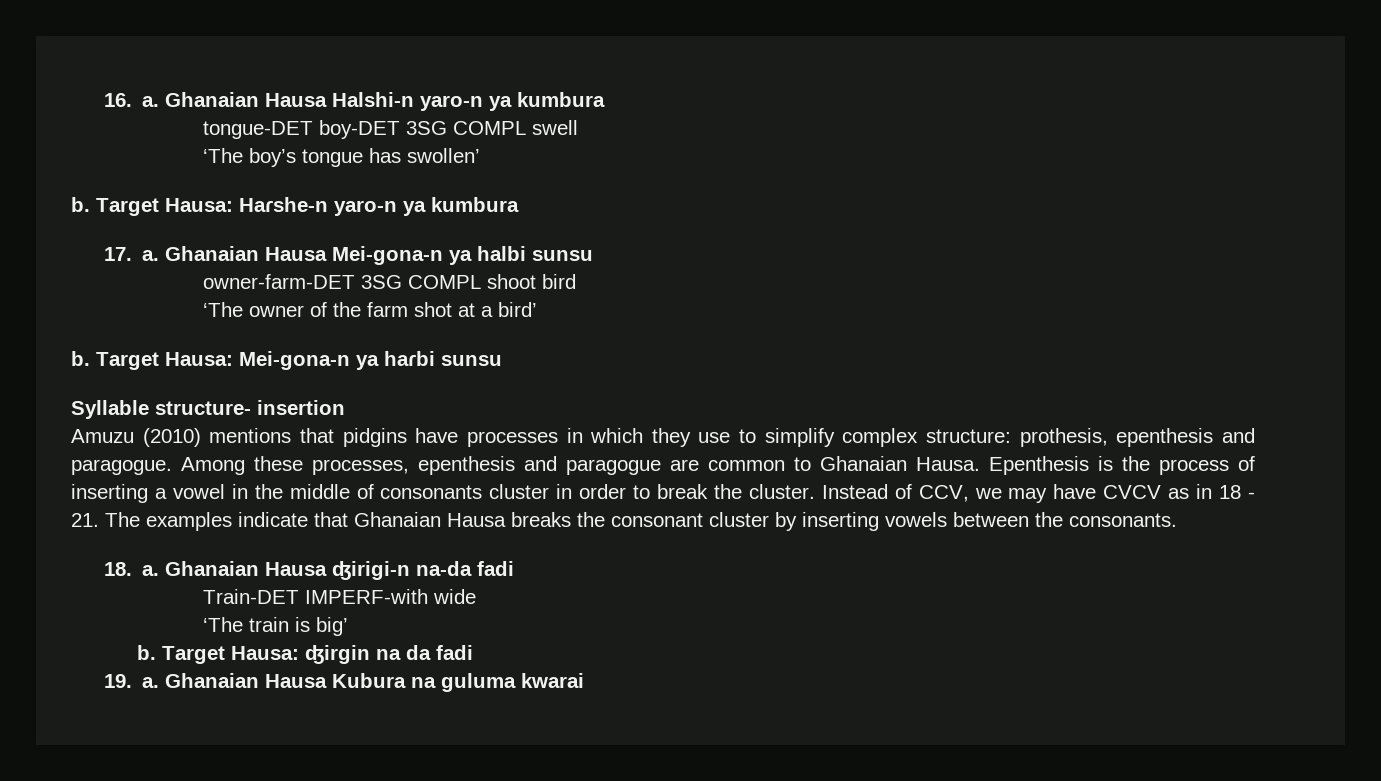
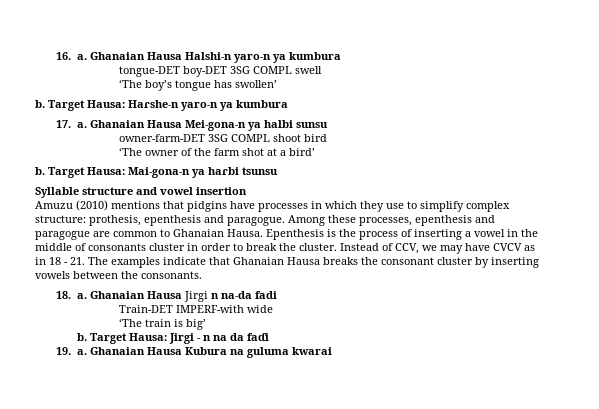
[239,351,350,370] Mei-gona-n -> [128,167,190,178] Mai-gona-n
[441,355,502,366] sunsu -> [242,167,278,175] tsunsu
[155,401,251,415] structure- -> [82,187,193,195] structure and vowel
[332,561,411,580] ʤirigi-n -> [184,291,220,302] Jirgi n
[304,645,370,664] ʤirgin -> [169,333,212,344] Jirgi - n
[435,645,473,660] fadi -> [247,333,270,341] faɗi

